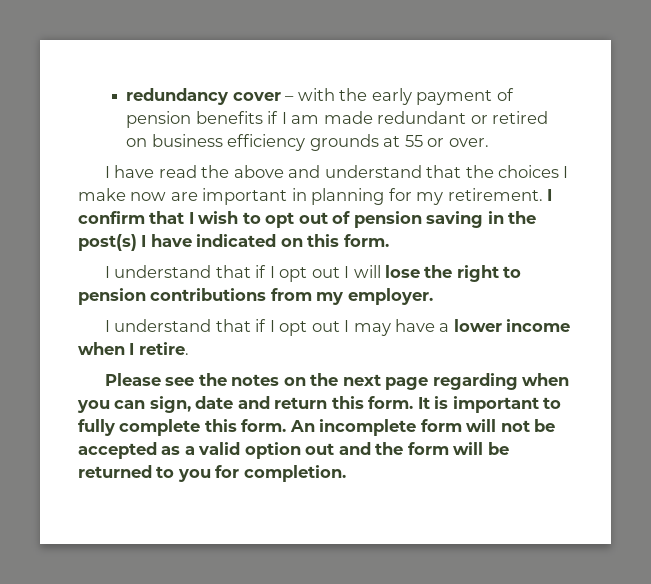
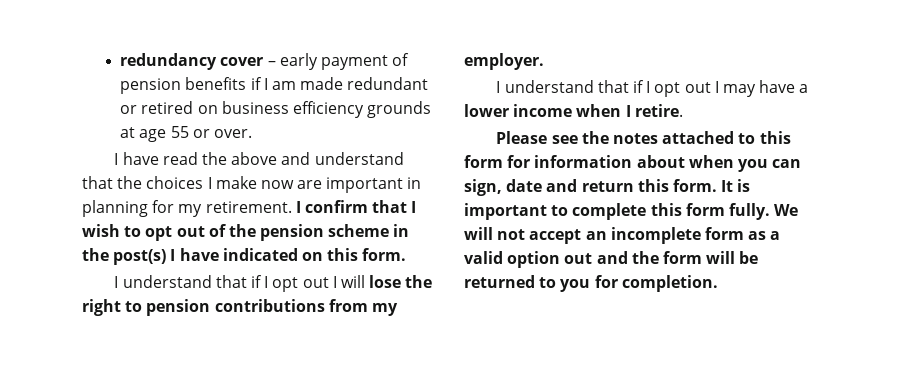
[297,88,368,101] with the -> (276, 63) none
(401, 141) none -> [139,129,167,142] age
[353,211,484,228] pension saving -> [228,224,390,241] the pension scheme
[283,373,518,390] on the next page regarding -> [662,131,791,144] [464,155,685,168] attached to this form for information about
[78,419,115,436] fully -> (569, 210) none
[241,419,556,436] [78,442,157,459] form. An incomplete form will not be accepted -> [685,203,799,220] [464,227,744,244] form fully. We will not accept an incomplete form

